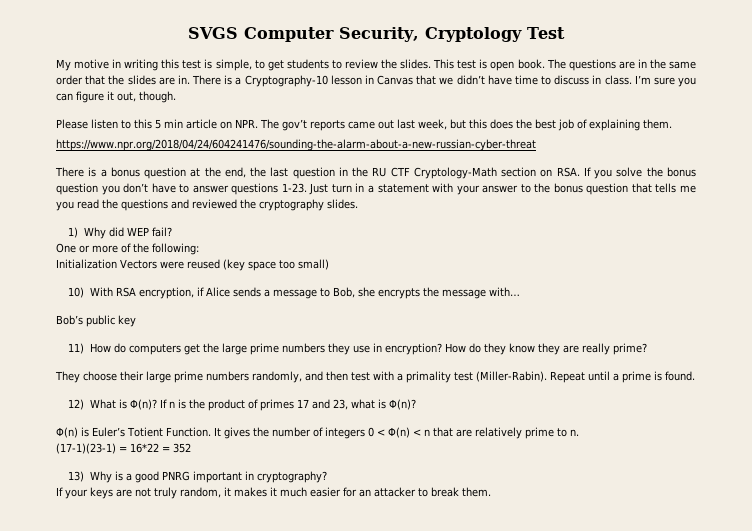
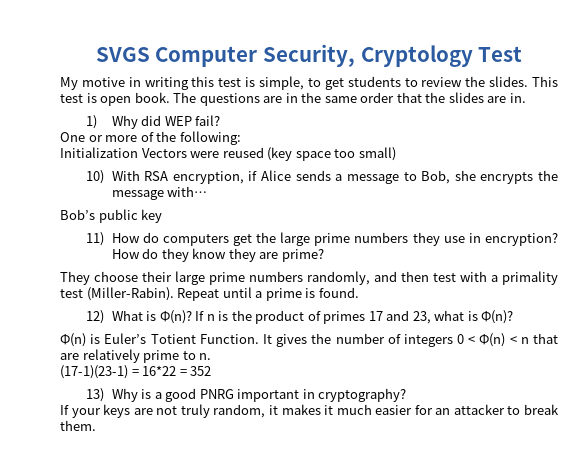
[192,75,696,87] [56,91,176,103] [56,119,672,131] [56,139,536,151] [55,167,696,179] [56,183,696,195] [56,199,358,211] There is a Cryptography-10 lesson in Canvas that we didn’t have time to discuss in class. I’m sure you can figure it out, though. // Please listen to this 5 min article on NPR. The gov’t reports came out last week, but this does the best job of explaining them. // https://www.npr.org/2018/04/24/604241476/sounding-the-alarm-about-a-new-russian-cyber-threat // There is a bonus question at the end, the last question in the RU CTF Cryptology-Math section on RSA. If you solve the bonus question you don’t have to answer questions 1-23. Just turn in a statement with your answer to the bonus question that tells me you read the questions and reviewed the cryptography slides. -> (526, 98) none
[581,343,610,355] really -> (279, 255) none

